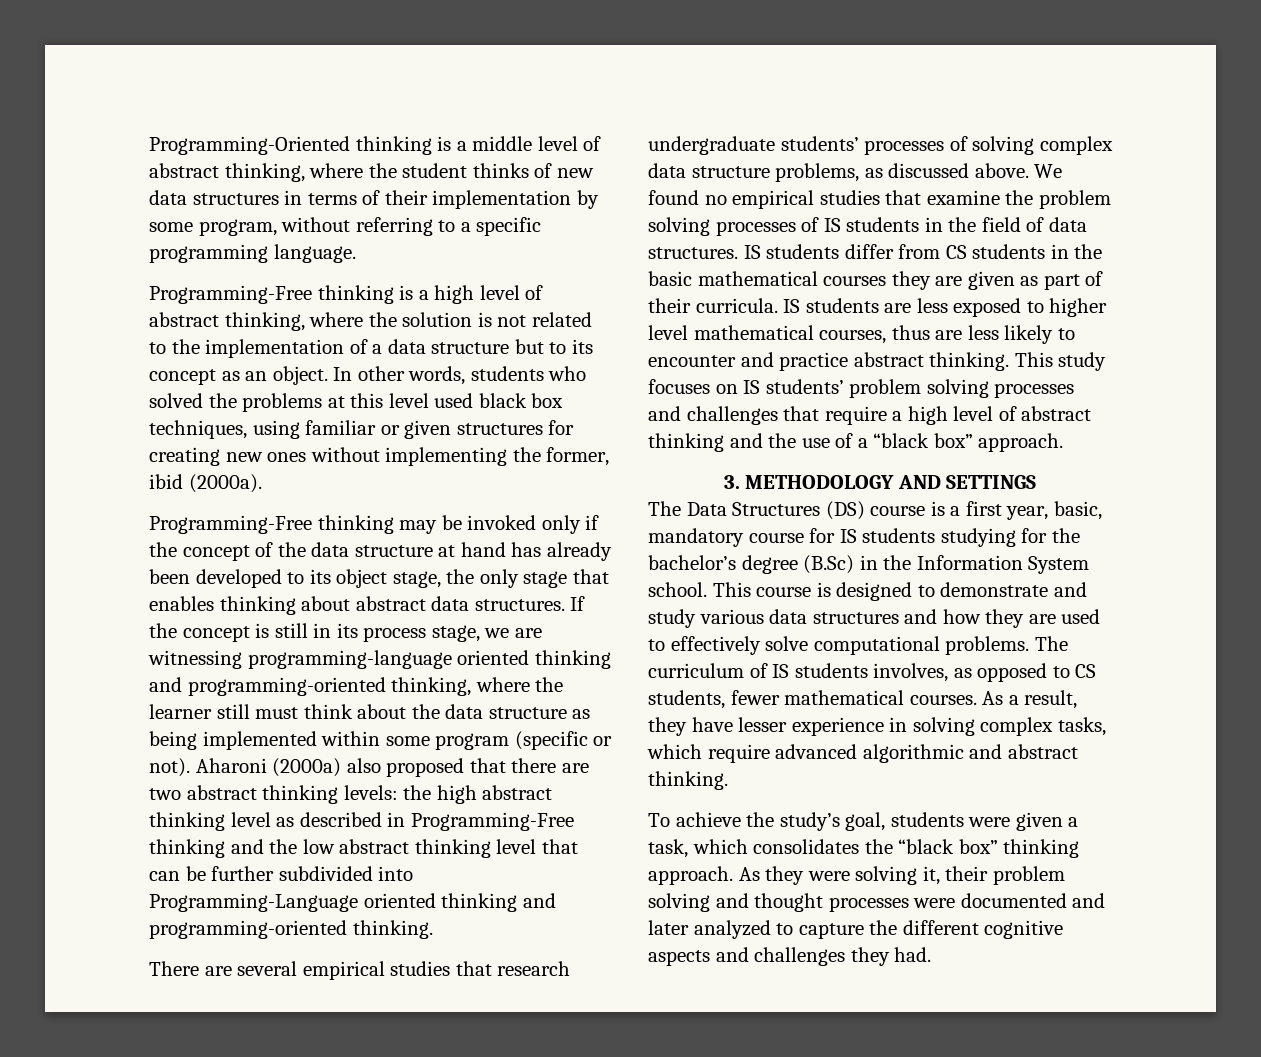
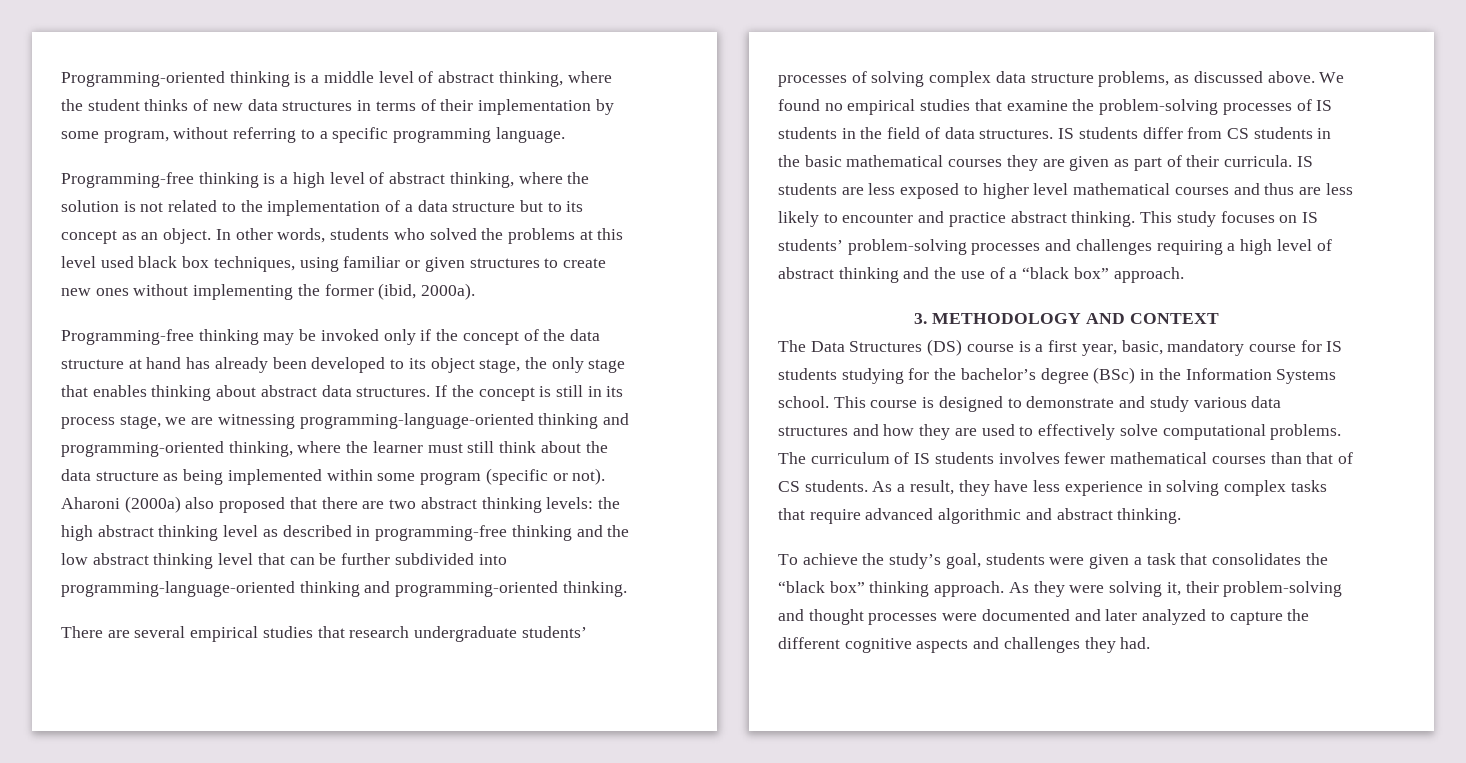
[149,136,350,155] Programming-Oriented -> [61,71,225,87] Programming-oriented
[149,285,312,304] Programming-Free -> [61,172,194,188] Programming-free
[548,420,575,435] [149,447,220,466] for creating -> [544,258,606,268] to create
[546,447,610,466] [149,474,262,493] [149,515,312,534] former, ibid (2000a). // Programming-Free -> [324,283,476,300] [61,329,194,345] former (ibid, 2000a). // Programming-free
[247,650,530,669] programming-language oriented -> [299,413,534,429] programming-language-oriented
[216,704,299,719] still must -> [427,441,495,453] must still
[410,812,574,831] Programming-Free -> [375,525,508,541] programming-free
[149,893,436,912] Programming-Language oriented -> [61,581,295,597] programming-language-oriented
[1038,190,1111,209] [648,217,710,236] problem solving -> [1099,99,1219,115] problem-solving
[819,330,887,344] courses, -> [1174,183,1260,195] courses and
[849,379,989,398] problem solving -> [847,239,967,255] problem-solving
[783,406,887,425] that require -> [1156,240,1223,255] requiring
[946,475,1037,489] SETTINGS -> [1129,313,1219,324] CONTEXT
[803,555,855,574] (B.Sc) -> [1093,367,1136,384] (BSc)
[1028,556,1090,574] System -> [1276,369,1337,384] Systems
[873,663,1097,682] [648,690,977,709] involves, as opposed to CS students, fewer mathematical courses. -> [998,452,1353,464] [778,480,868,492] involves fewer mathematical courses than that of CS students.
[738,717,788,732] lesser -> [1033,480,1061,492] less
[1057,717,1106,736] [647,744,702,759] tasks, which -> [1290,480,1327,492] [778,508,805,520] tasks that
[648,839,748,858] task, which -> [1146,553,1208,565] task that
[992,866,1065,885] [648,893,710,912] problem solving -> [1223,581,1343,597] problem-solving

